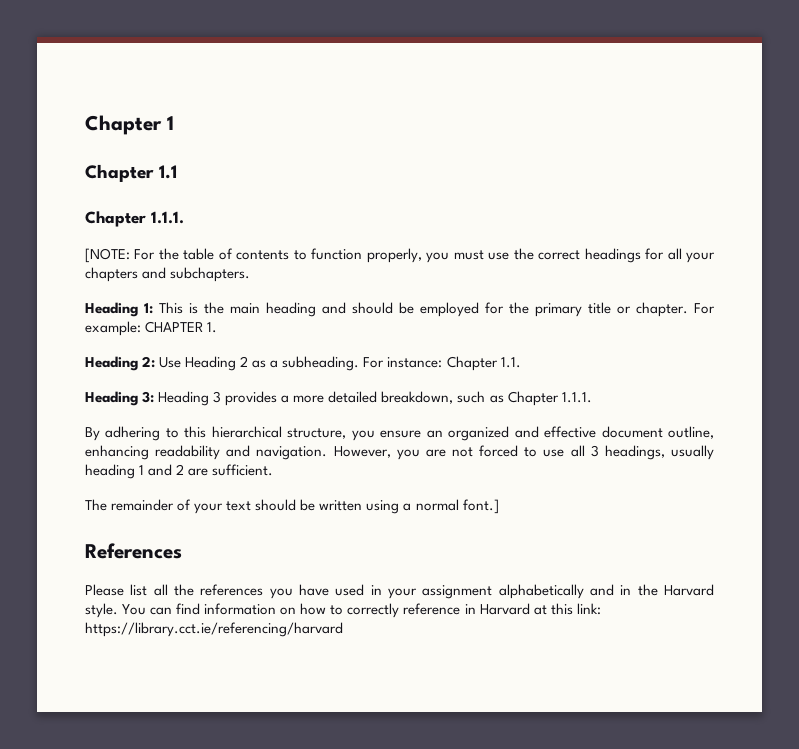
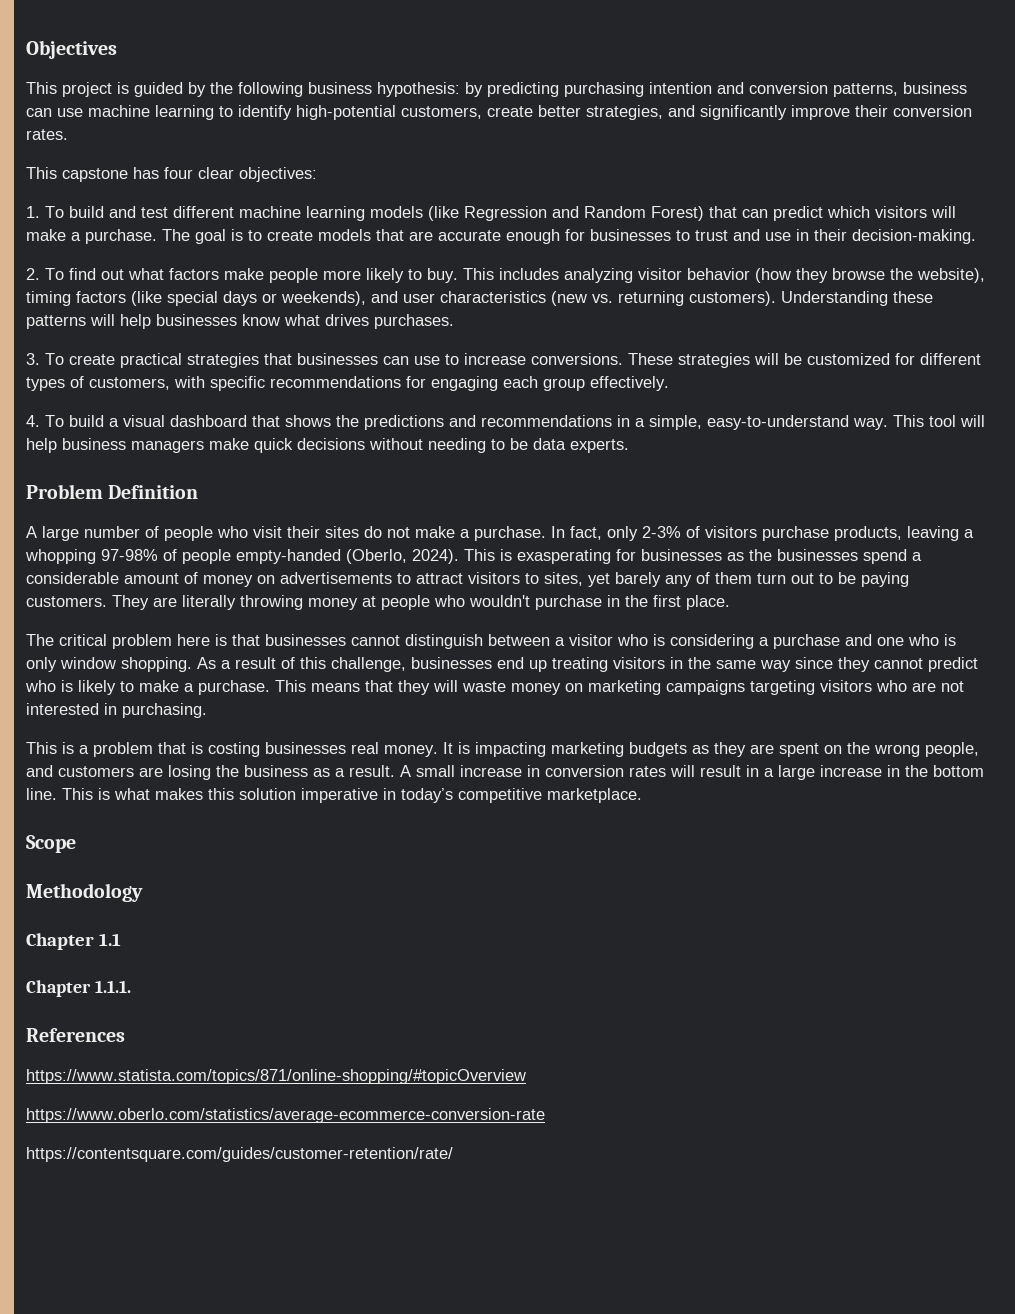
[85,115,174,135] [85,164,178,182] [85,211,184,227] [85,248,716,263] [85,267,251,282] [85,302,715,317] [85,321,218,336] [85,356,521,371] [85,391,592,406] [85,426,714,441] [85,445,715,460] [85,464,274,479] [85,499,499,514] [85,543,182,559] [85,584,715,599] [85,603,601,618] [85,622,343,637] Chapter 1 // Chapter 1.1 // Chapter 1.1.1. // [NOTE: For the table of contents to function properly, you must use the correct headings for all your chapters and subchapters. // Heading 1: This is the main heading and should be employed for the primary title or chapter. For example: CHAPTER 1. // Heading 2: Use Heading 2 as a subheading. For instance: Chapter 1.1. // Heading 3: Heading 3 provides a more detailed breakdown, such as Chapter 1.1.1. // By adhering to this hierarchical structure, you ensure an organized and effective document outline, enhancing readability and navigation. However, you are not forced to use all 3 headings, usually heading 1 and 2 are sufficient. // The remainder of your text should be written using a normal font.] // References // Please list all the references you have used in your assignment alphabetically and in the Harvard style. You can find information on how to correctly reference in Harvard at this link: https://library.cct.ie/referencing/harvard -> [26,40,117,59] [26,82,967,97] [26,105,972,120] [26,129,68,140] [26,167,317,182] [26,206,956,221] [26,229,976,244] [26,268,985,283] [26,291,933,306] [26,314,454,329] [26,353,981,368] [26,376,669,391] [26,415,985,430] [26,438,629,453] [26,484,199,499] [26,526,974,541] [25,549,922,564] [26,572,909,587] [26,595,730,610] [26,634,956,649] [26,657,978,672] [25,680,964,695] [26,703,207,718] [26,742,979,757] [26,765,984,780] [26,788,642,803] [26,835,76,853] [26,883,143,902] [26,933,121,950] [26,980,131,997] [26,1028,125,1042] [26,1069,526,1084] [26,1108,545,1123] [26,1147,453,1162] Objectives // This project is guided by the following business hypothesis: by predicting purchasing intention and conversion patterns, business can use machine learning to identify high-potential customers, create better strategies, and significantly improve their conversion rates. // This capstone has four clear objectives: // 1. To build and test different machine learning models (like Regression and Random Forest) that can predict which visitors will make a purchase. The goal is to create models that are accurate enough for businesses to trust and use in their decision-making. // 2. To find out what factors make people more likely to buy. This includes analyzing visitor behavior (how they browse the website), timing factors (like special days or weekends), and user characteristics (new vs. returning customers). Understanding these patterns will help businesses know what drives purchases. // 3. To create practical strategies that businesses can use to increase conversions. These strategies will be customized for different types of customers, with specific recommendations for engaging each group effectively. // 4. To build a visual dashboard that shows the predictions and recommendations in a simple, easy-to-understand way. This tool will help business managers make quick decisions without needing to be data experts. // Problem Definition // A large number of people who visit their sites do not make a purchase. In fact, only 2-3% of visitors purchase products, leaving a whopping 97-98% of people empty-handed (Oberlo, 2024). This is exasperating for businesses as the businesses spend a considerable amount of money on advertisements to attract visitors to sites, yet barely any of them turn out to be paying customers. They are literally throwing money at people who wouldn't purchase in the first place. // The critical problem here is that businesses cannot distinguish between a visitor who is considering a purchase and one who is only window shopping. As a result of this challenge, businesses end up treating visitors in the same way since they cannot predict who is likely to make a purchase. This means that they will waste money on marketing campaigns targeting visitors who are not interested in purchasing. // This is a problem that is costing businesses real money. It is impacting marketing budgets as they are spent on the wrong people, and customers are losing the business as a result. A small increase in conversion rates will result in a large increase in the bottom line. This is what makes this solution imperative in today’s competitive marketplace. // Scope // Methodology // Chapter 1.1 // Chapter 1.1.1. // References // https://www.statista.com/topics/871/online-shopping/#topicOverview // https://www.oberlo.com/statistics/average-ecommerce-conversion-rate // https://contentsquare.com/guides/customer-retention/rate/

